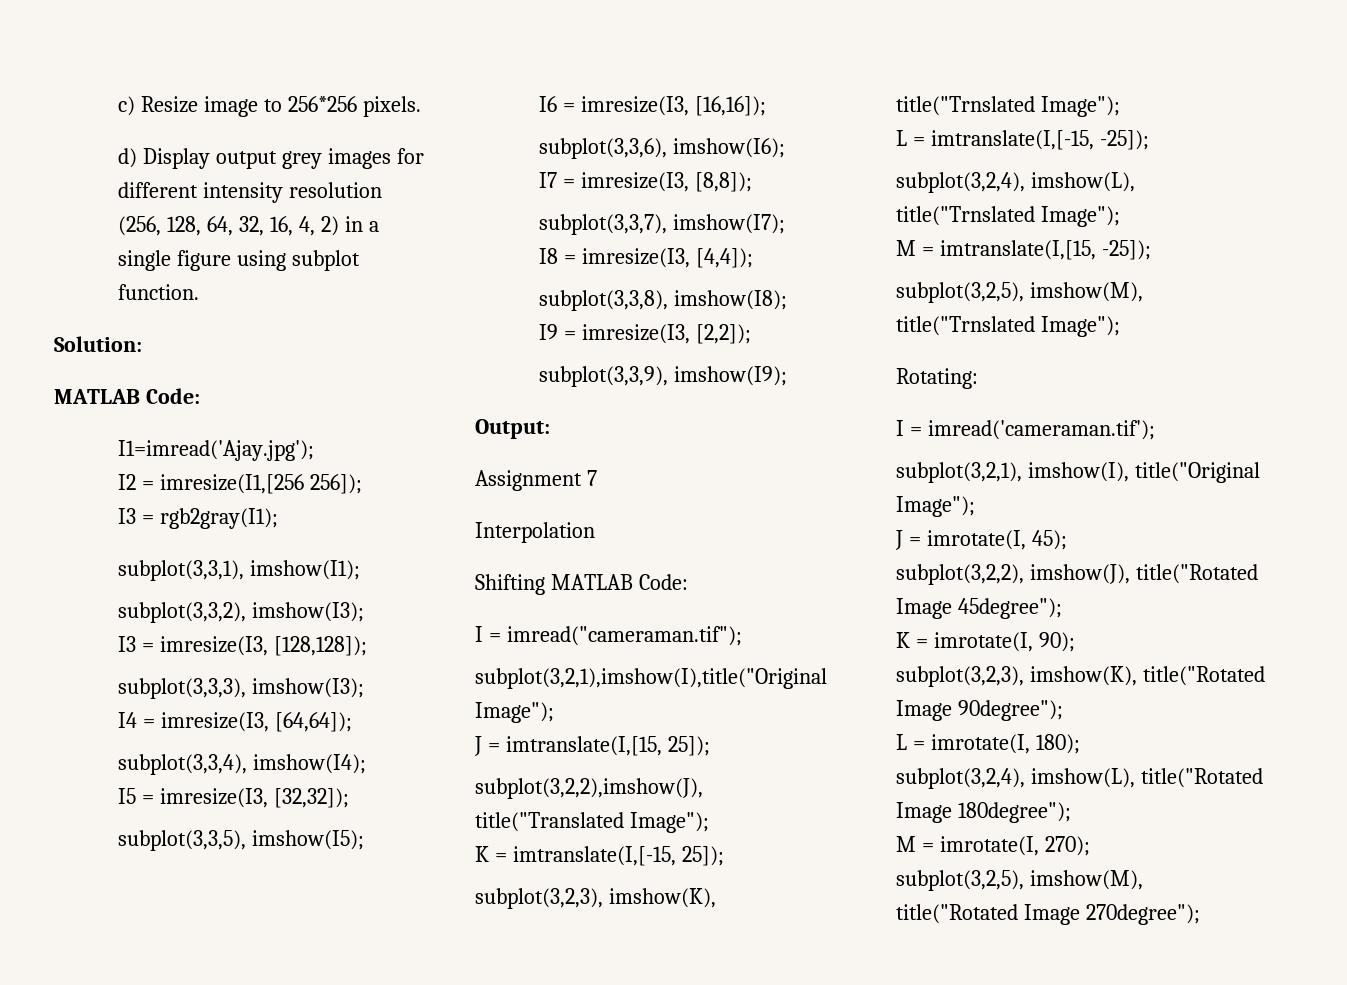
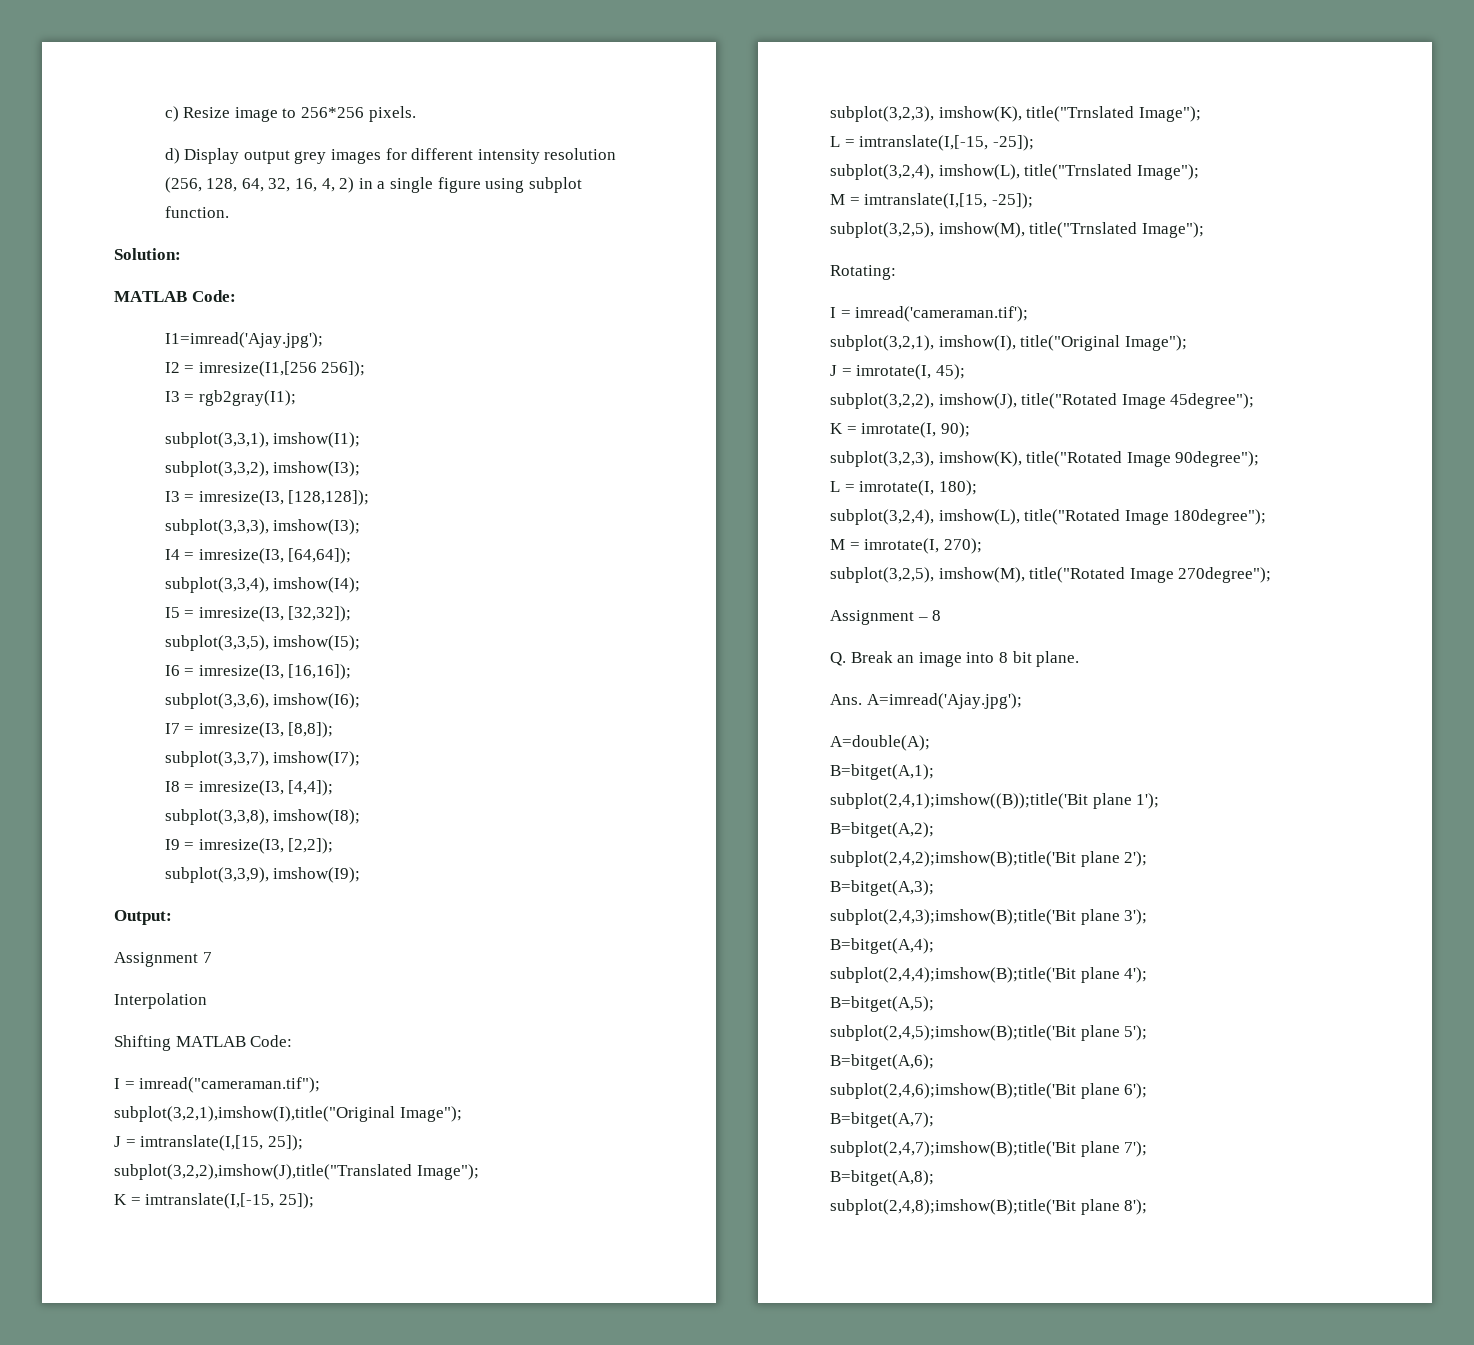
(1200, 914) none -> [830,610,942,625] [830,651,1080,667] [830,693,1022,709] [830,735,930,751] [830,764,934,780] [830,793,1160,809] [830,822,934,838] [830,851,1148,867] [830,880,934,896] [830,909,1148,925] [830,938,934,954] [830,967,1148,983] [830,996,934,1012] [830,1025,1148,1041] [830,1054,934,1070] [830,1083,1148,1099] [830,1112,934,1128] [830,1141,1148,1157] [830,1170,934,1186] [830,1199,1148,1215] // Assignment – 8 // Q. Break an image into 8 bit plane. // Ans. A=imread('Ajay.jpg'); // A=double(A); // B=bitget(A,1); // subplot(2,4,1);imshow((B));title('Bit plane 1'); // B=bitget(A,2); // subplot(2,4,2);imshow(B);title('Bit plane 2'); // B=bitget(A,3); // subplot(2,4,3);imshow(B);title('Bit plane 3'); // B=bitget(A,4); // subplot(2,4,4);imshow(B);title('Bit plane 4'); // B=bitget(A,5); // subplot(2,4,5);imshow(B);title('Bit plane 5'); // B=bitget(A,6); // subplot(2,4,6);imshow(B);title('Bit plane 6'); // B=bitget(A,7); // subplot(2,4,7);imshow(B);title('Bit plane 7'); // B=bitget(A,8); // subplot(2,4,8);imshow(B);title('Bit plane 8');

